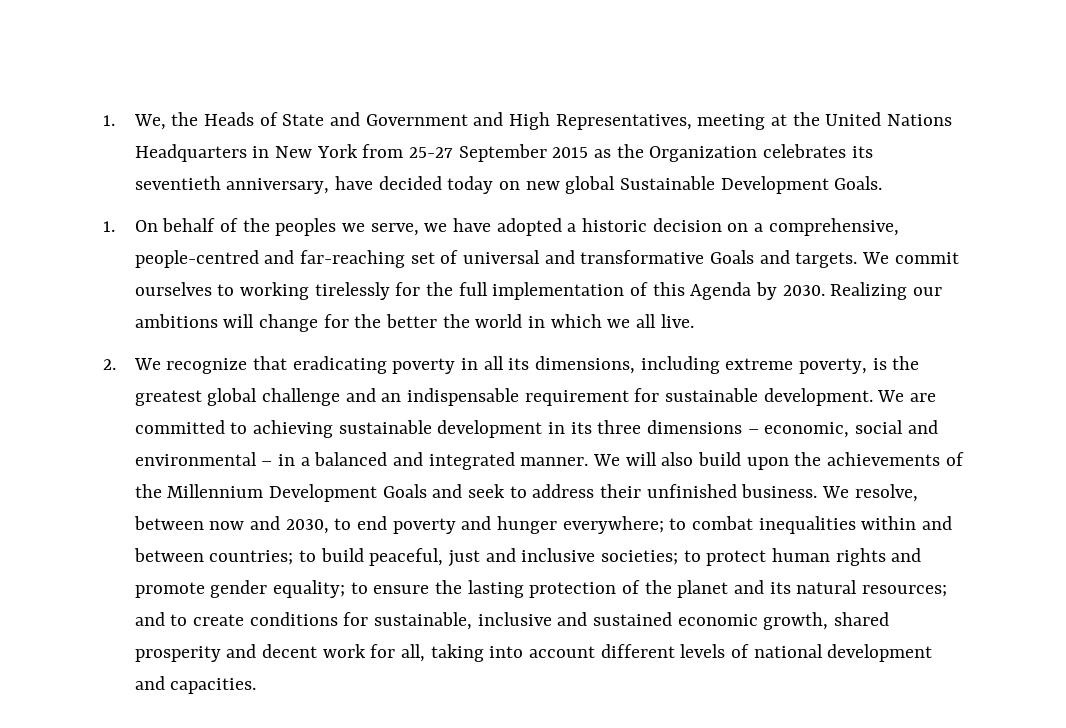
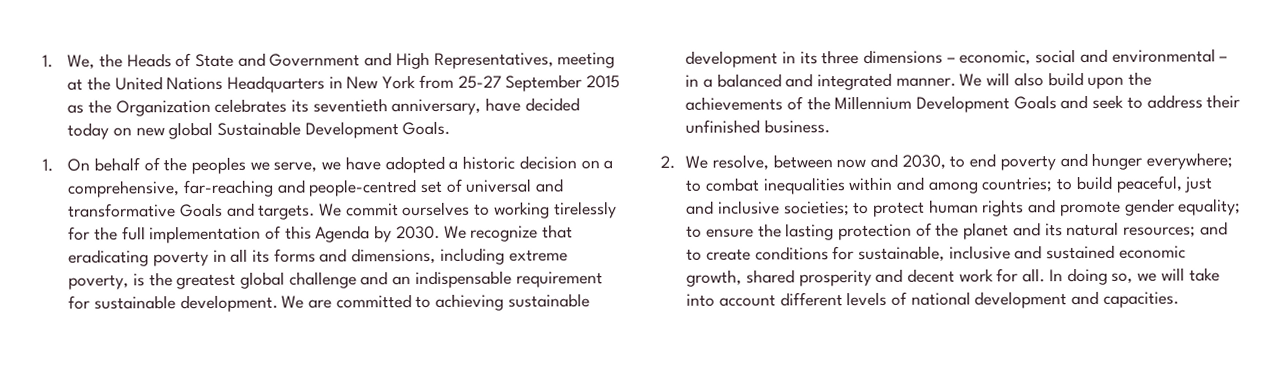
[134,250,406,268] people-centred and far-reaching -> [182,179,418,198] far-reaching and people-centred
[830,282,943,300] [134,314,694,332] [103,359,116,370] Realizing our ambitions will change for the better the world in which we all live. // 2. -> (440, 232) none
(530, 364) none -> [273,248,348,263] forms and
(818, 491) none -> [660,155,675,169] // 2.
[133,548,204,562] between -> [927,181,979,194] among
[401,644,484,662] all, taking -> [1022,267,1220,286] all. In doing so, we will take

